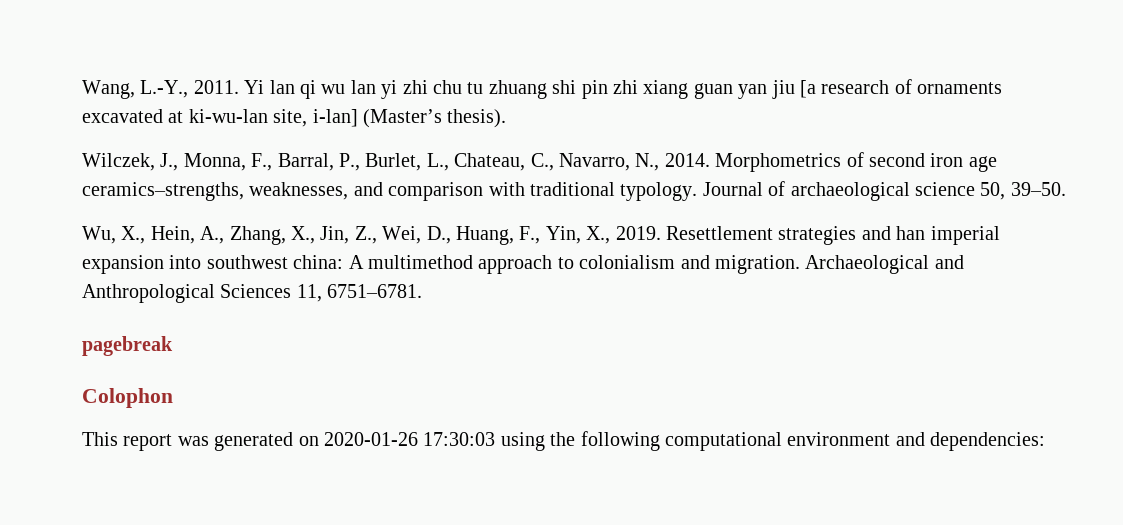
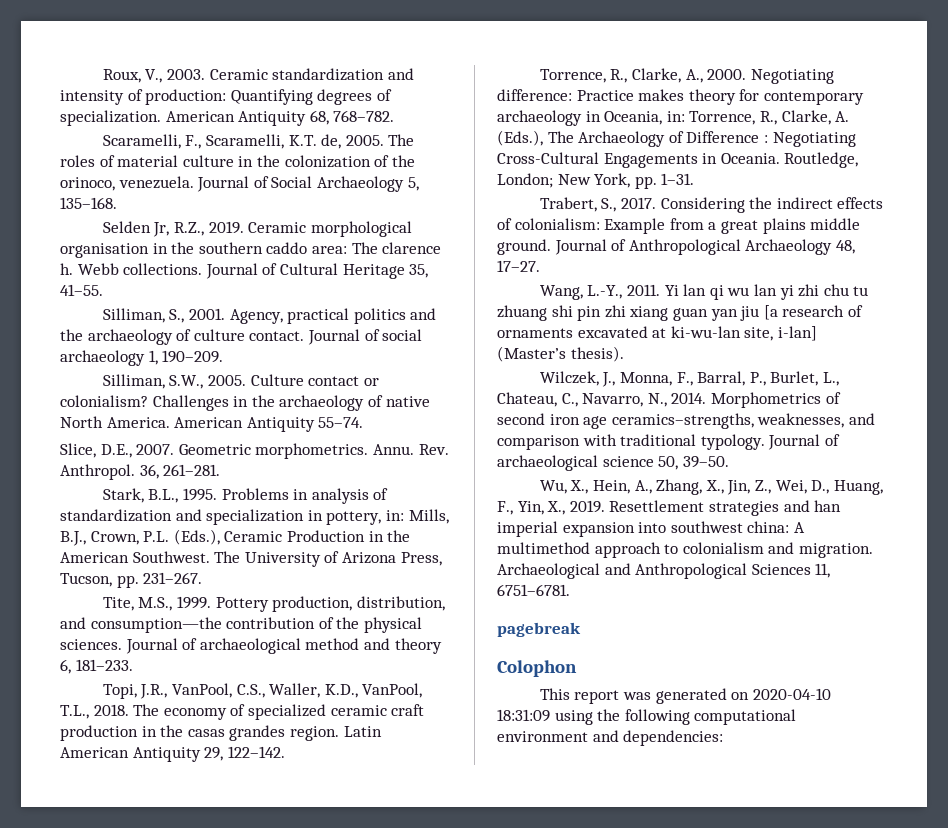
(82, 89) none -> [102,68,414,83] [60,89,392,105] [60,110,395,126] [102,134,415,149] [60,155,415,168] [60,176,419,192] [60,197,117,209] [102,221,412,237] [60,242,442,258] [60,263,429,279] [60,284,103,296] [102,308,437,324] [60,329,423,345] [60,350,224,366] [102,374,379,389] [60,395,430,411] [60,416,364,432] [60,443,449,459] [60,464,221,480] [102,488,389,504] [60,509,449,525] [60,529,411,546] [60,551,442,567] [60,572,203,588] [102,596,445,612] [60,617,422,633] [60,638,442,654] [60,659,133,674] [102,683,423,699] [60,704,425,720] [60,725,382,741] [60,746,285,762] [539,68,834,84] [497,89,864,105] [497,110,850,126] [497,130,856,147] [497,152,859,168] [497,173,695,189] [539,197,884,213] [497,218,861,234] [497,239,855,255] [497,260,540,272] Roux, V., 2003. Ceramic standardization and intensity of production: Quantifying degrees of specialization. American Antiquity 68, 768–782. // Scaramelli, F., Scaramelli, K.T. de, 2005. The roles of material culture in the colonization of the orinoco, venezuela. Journal of Social Archaeology 5, 135–168. // Selden Jr, R.Z., 2019. Ceramic morphological organisation in the southern caddo area: The clarence h. Webb collections. Journal of Cultural Heritage 35, 41–55. // Silliman, S., 2001. Agency, practical politics and the archaeology of culture contact. Journal of social archaeology 1, 190–209. // Silliman, S.W., 2005. Culture contact or colonialism? Challenges in the archaeology of native North America. American Antiquity 55–74. // Slice, D.E., 2007. Geometric morphometrics. Annu. Rev. Anthropol. 36, 261–281. // Stark, B.L., 1995. Problems in analysis of standardization and specialization in pottery, in: Mills, B.J., Crown, P.L. (Eds.), Ceramic Production in the American Southwest. The University of Arizona Press, Tucson, pp. 231–267. // Tite, M.S., 1999. Pottery production, distribution, and consumption—the contribution of the physical sciences. Journal of archaeological method and theory 6, 181–233. // Topi, J.R., VanPool, C.S., Waller, K.D., VanPool, T.L., 2018. The economy of specialized ceramic craft production in the casas grandes region. Latin American Antiquity 29, 122–142. // Torrence, R., Clarke, A., 2000. Negotiating difference: Practice makes theory for contemporary archaeology in Oceania, in: Torrence, R., Clarke, A. (Eds.), The Archaeology of Difference : Negotiating Cross-Cultural Engagements in Oceania. Routledge, London; New York, pp. 1–31. // Trabert, S., 2017. Considering the indirect effects of colonialism: Example from a great plains middle ground. Journal of Anthropological Archaeology 48, 17–27. //
[324,432,496,446] 2020-01-26 17:30:03 -> [752,688,831,700] [497,709,550,722] 2020-04-10 18:31:09

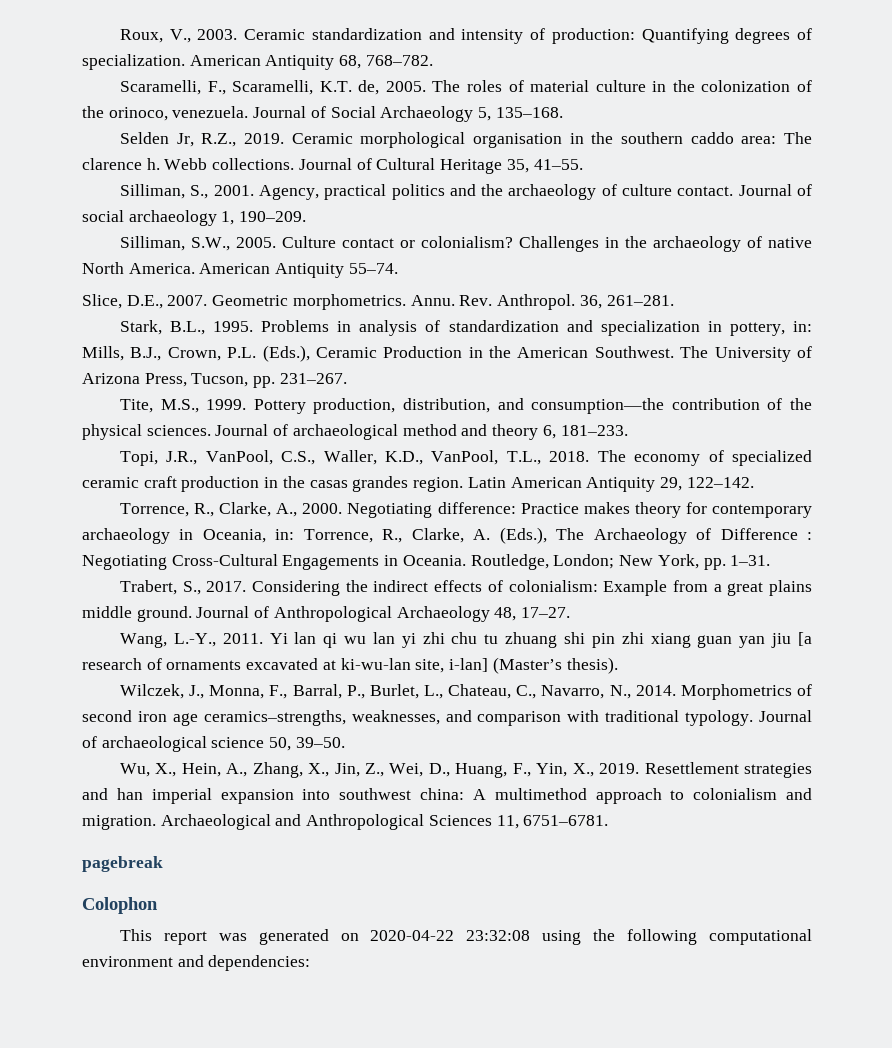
[752,688,831,700] [497,709,550,722] 2020-04-10 18:31:09 -> [370,930,531,941] 2020-04-22 23:32:08

